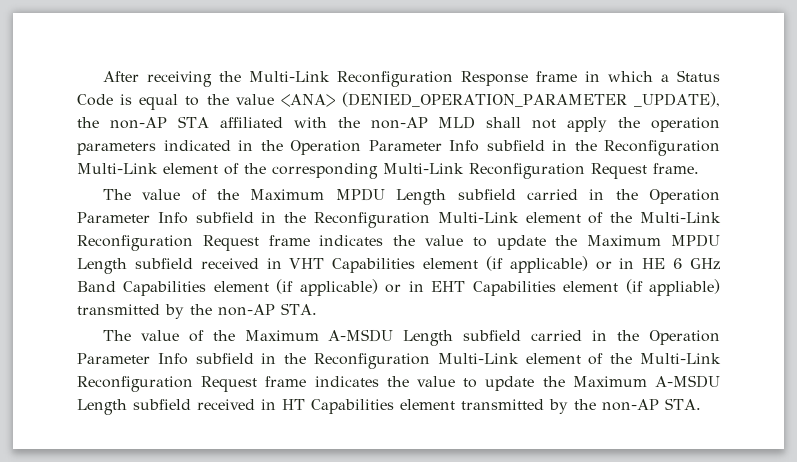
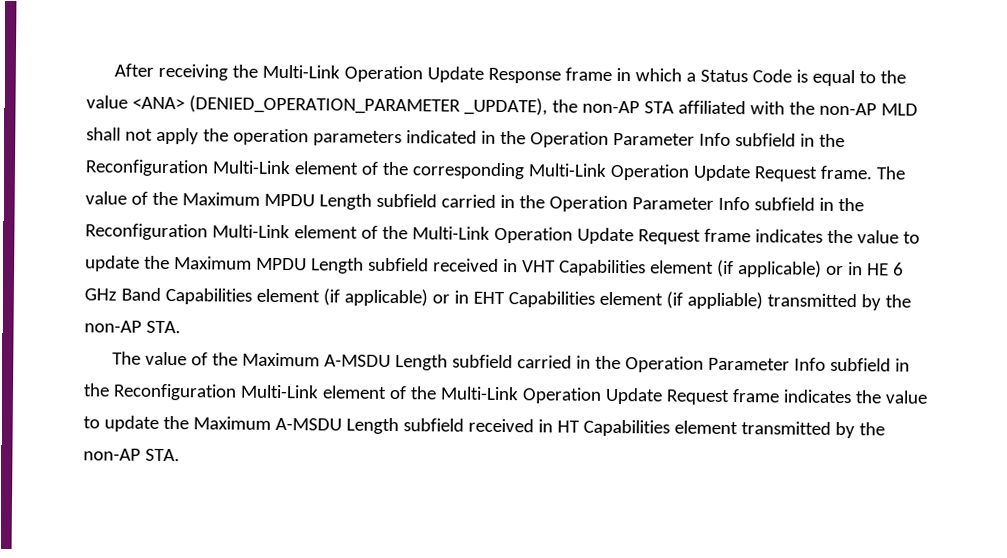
[336,71,453,87] Reconfiguration -> [343,65,484,83] Operation Update
[469,163,585,179] Reconfiguration -> [609,163,751,182] Operation Update
(699, 168) // -> (873, 172) none
[77,235,193,251] Reconfiguration -> [493,226,634,245] Operation Update
[77,376,193,392] Reconfiguration -> [521,387,663,405] Operation Update

